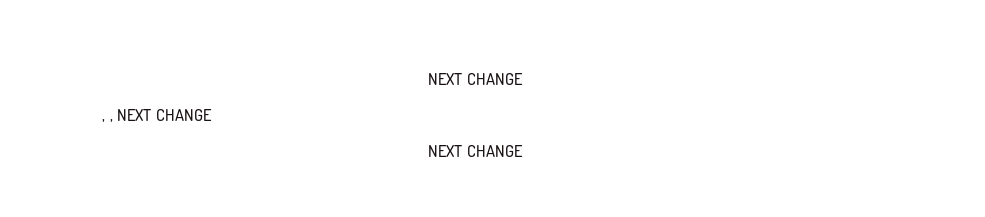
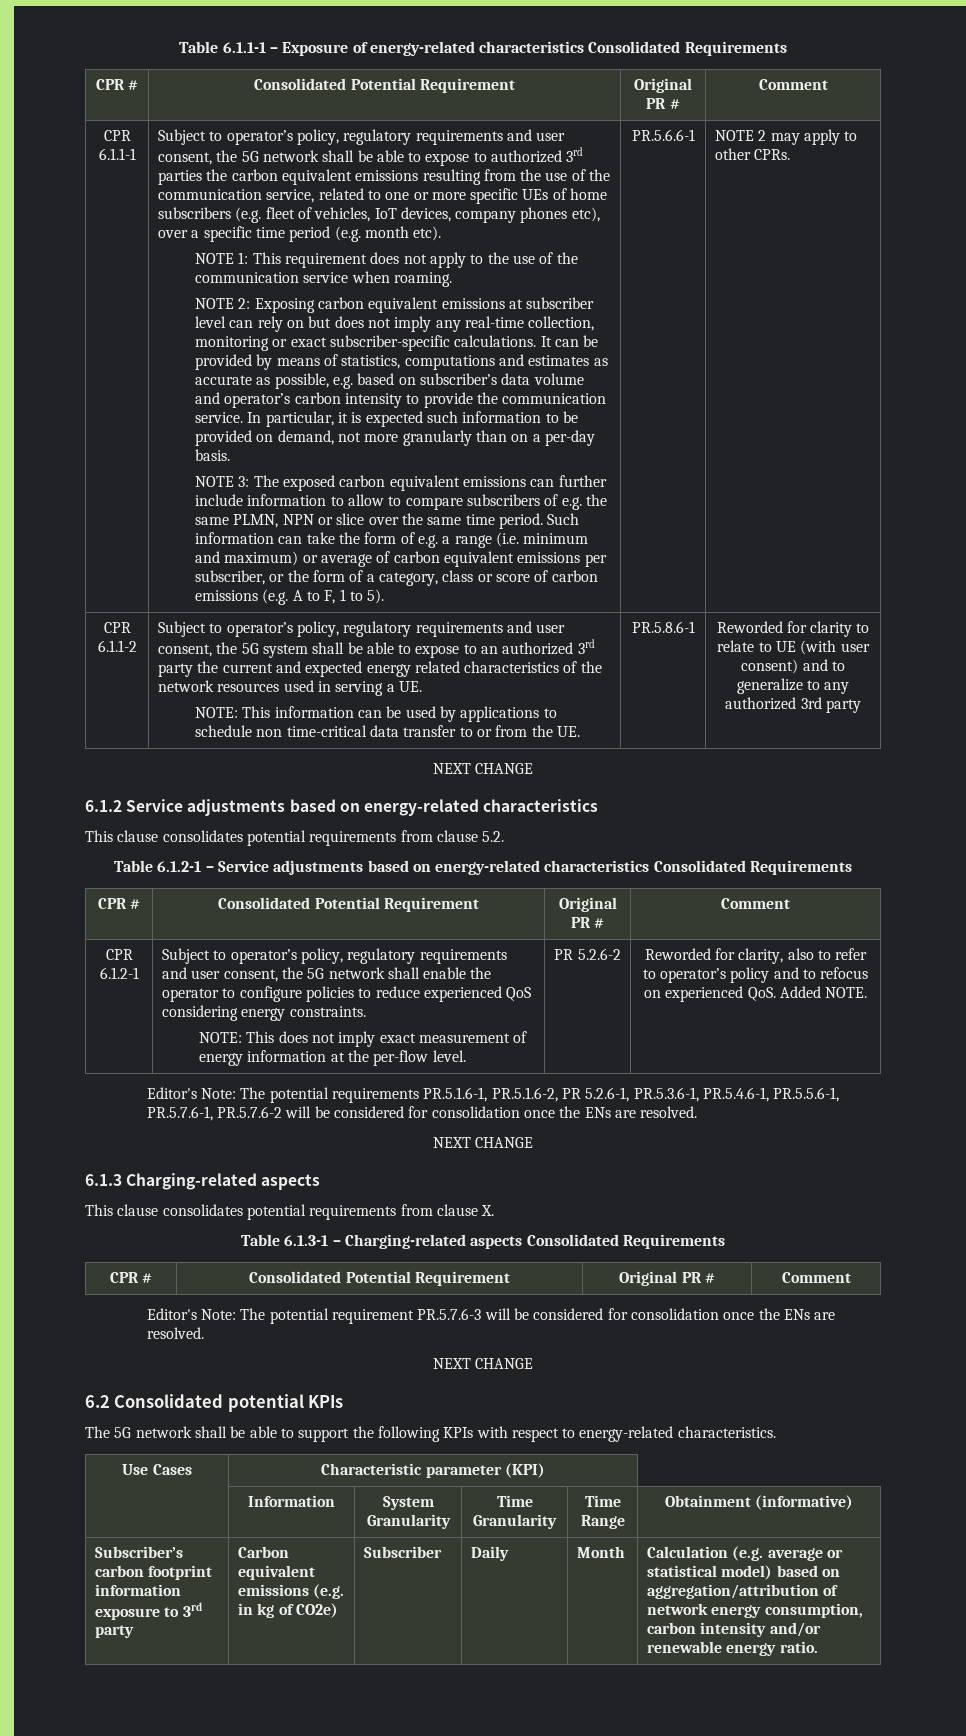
[428,73,523,85] [102,109,212,122] [428,145,523,157] NEXT CHANGE // , , NEXT CHANGE // NEXT CHANGE -> [179,41,787,56] [95,79,139,90] [254,78,515,93] [634,78,692,93] [646,98,680,109] [758,79,828,90] [103,130,131,141] [98,148,136,160] [157,129,566,145] [157,147,584,166] [157,169,611,185] [157,188,608,204] [157,207,600,223] [157,226,442,242] [194,252,578,268] [194,271,452,287] [194,297,595,313] [194,316,595,332] [194,335,599,351] [194,354,608,370] [194,373,584,389] [194,392,607,408] [194,411,578,427] [194,430,595,446] [194,449,230,461] [194,475,607,491] [194,494,607,510] [194,513,580,529] [194,532,589,548] [194,551,607,567] [194,570,598,586] [194,589,385,605] [631,129,695,141] [714,129,858,145] [714,148,791,160] [103,622,131,633] [97,640,137,652] [157,621,566,637] [157,639,595,658] [157,661,602,677] [157,680,422,696] [194,706,557,722] [194,725,580,737] [631,621,695,633] [716,621,870,637] [717,640,870,655] [741,659,845,674] [736,678,850,694] [725,697,861,713] [432,763,534,774] [85,799,599,816] [85,830,505,846] [113,860,853,875] [97,898,141,909] [218,897,479,912] [558,897,617,912] [570,917,605,928] [721,898,790,909] [105,949,133,960] [99,967,139,979] [161,948,507,964] [161,967,492,982] [161,986,532,1002] [161,1005,366,1021] [198,1031,528,1047] [198,1050,466,1066] [554,948,621,960] [644,948,868,964] [642,967,869,983] [643,986,868,1002] [146,1087,840,1103] [146,1106,698,1121] [432,1137,534,1148] [85,1173,321,1190] [85,1204,495,1220] [241,1234,725,1249] [109,1272,153,1283] [249,1271,510,1286] [619,1271,715,1286] [781,1272,851,1283] [146,1308,836,1324] [146,1327,204,1339] [432,1358,534,1369] [85,1394,344,1412] [85,1426,776,1442] [122,1464,192,1475] [321,1463,545,1478] [248,1495,335,1507] [382,1496,434,1510] [366,1514,451,1529] [496,1495,533,1507] [473,1514,557,1529] [584,1495,621,1507] [580,1515,625,1529] [664,1495,854,1510] [94,1546,183,1558] [94,1565,213,1580] [94,1584,181,1596] [94,1602,202,1620] [94,1625,134,1638] [237,1546,289,1558] [237,1565,315,1580] [237,1584,345,1599] [237,1603,338,1618] [363,1546,442,1558] [470,1546,509,1561] [576,1546,625,1558] [646,1546,843,1561] [646,1565,840,1580] [646,1584,839,1599] [646,1603,863,1618] [646,1622,821,1637] [646,1641,818,1656] Table 6.1.1-1 – Exposure of energy-related characteristics Consolidated Requirements // CPR # | Consolidated Potential Requirement | Original PR # | Comment // CPR 6.1.1-1 | Subject to operator’s policy, regulatory requirements and user consent, the 5G network shall be able to expose to authorized 3rd parties the carbon equivalent emissions resulting from the use of the communication service, related to one or more specific UEs of home subscribers (e.g. fleet of vehicles, IoT devices, company phones etc), over a specific time period (e.g. month etc). // NOTE 1: This requirement does not apply to the use of the communication service when roaming. // NOTE 2: Exposing carbon equivalent emissions at subscriber level can rely on but does not imply any real-time collection, monitoring or exact subscriber-specific calculations. It can be provided by means of statistics, computations and estimates as accurate as possible, e.g. based on subscriber’s data volume and operator’s carbon intensity to provide the communication service. In particular, it is expected such information to be provided on demand, not more granularly than on a per-day basis. // NOTE 3: The exposed carbon equivalent emissions can further include information to allow to compare subscribers of e.g. the same PLMN, NPN or slice over the same time period. Such information can take the form of e.g. a range (i.e. minimum and maximum) or average of carbon equivalent emissions per subscriber, or the form of a category, class or score of carbon emissions (e.g. A to F, 1 to 5). | PR.5.6.6-1 | NOTE 2 may apply to other CPRs. // CPR 6.1.1-2 | Subject to operator’s policy, regulatory requirements and user consent, the 5G system shall be able to expose to an authorized 3rd party the current and expected energy related characteristics of the network resources used in serving a UE. // NOTE: This information can be used by applications to schedule non time-critical data transfer to or from the UE. | PR.5.8.6-1 | Reworded for clarity to relate to UE (with user consent) and to generalize to any authorized 3rd party // NEXT CHANGE // 6.1.2 Service adjustments based on energy-related characteristics // This clause consolidates potential requirements from clause 5.2. // Table 6.1.2-1 – Service adjustments based on energy-related characteristics Consolidated Requirements // CPR # | Consolidated Potential Requirement | Original PR # | Comment // CPR 6.1.2-1 | Subject to operator’s policy, regulatory requirements and user consent, the 5G network shall enable the operator to configure policies to reduce experienced QoS considering energy constraints. // NOTE: This does not imply exact measurement of energy information at the per-flow level. | PR 5.2.6-2 | Reworded for clarity, also to refer to operator’s policy and to refocus on experienced QoS. Added NOTE. // Editor's Note: The potential requirements PR.5.1.6-1, PR.5.1.6-2, PR 5.2.6-1, PR.5.3.6-1, PR.5.4.6-1, PR.5.5.6-1, PR.5.7.6-1, PR.5.7.6-2 will be considered for consolidation once the ENs are resolved. // NEXT CHANGE // 6.1.3 Charging-related aspects // This clause consolidates potential requirements from clause X. // Table 6.1.3-1 – Charging-related aspects Consolidated Requirements // CPR # | Consolidated Potential Requirement | Original PR # | Comment // Editor's Note: The potential requirement PR.5.7.6-3 will be considered for consolidation once the ENs are resolved. // NEXT CHANGE // 6.2 Consolidated potential KPIs // The 5G network shall be able to support the following KPIs with respect to energy-related characteristics. // Use Cases | Characteristic parameter (KPI) // | Information | System Granularity | Time Granularity | Time Range | Obtainment (informative) // Subscriber’s carbon footprint information exposure to 3rd party | Carbon equivalent emissions (e.g. in kg of CO2e) | Subscriber | Daily | Month | Calculation (e.g. average or statistical model) based on aggregation/attribution of network energy consumption, carbon intensity and/or renewable energy ratio.

